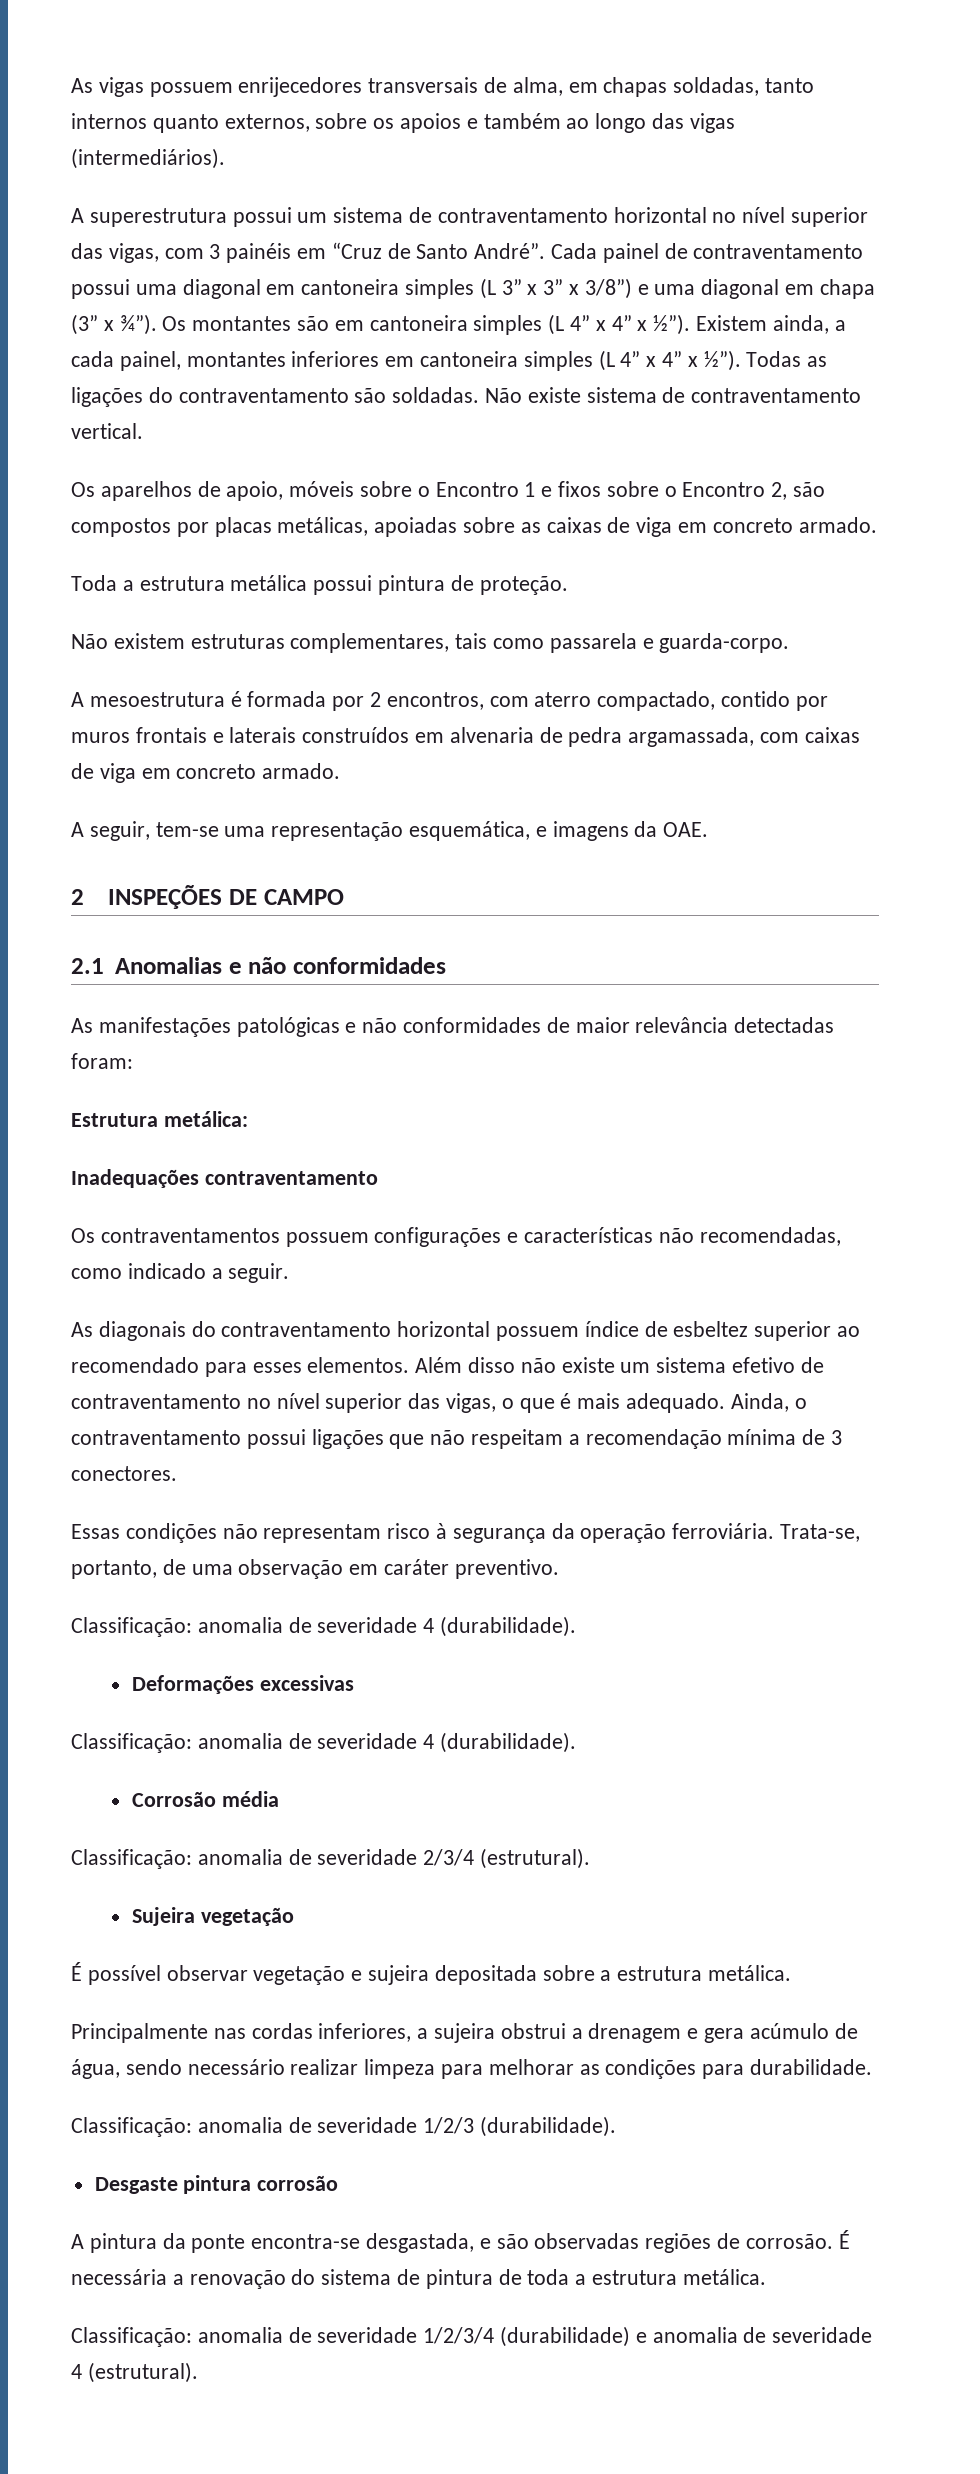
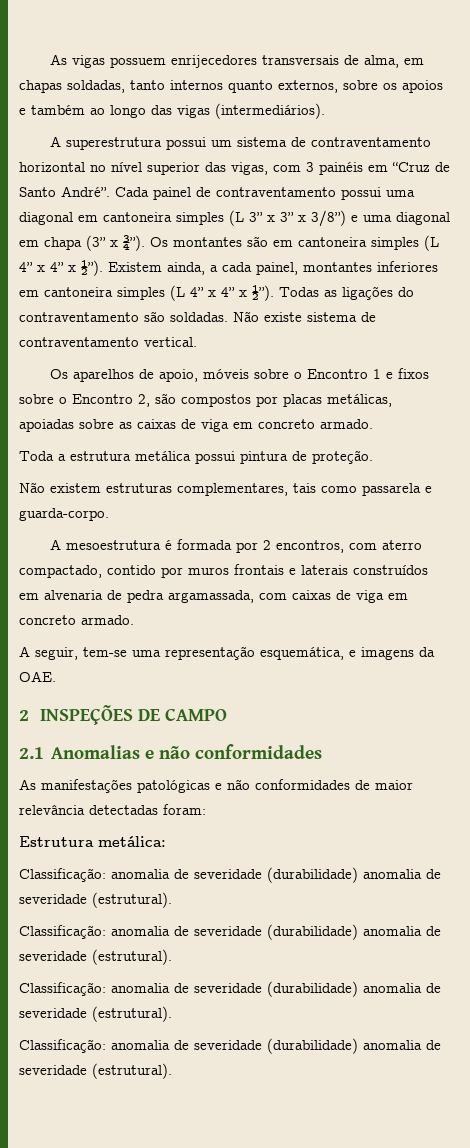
[71,1169,378,1188] [71,1227,841,1247] [71,1263,290,1283] [71,1321,861,1341] [71,1357,824,1377] [71,1393,807,1413] [71,1429,843,1449] [71,1466,177,1481] [71,1523,861,1543] [71,1559,559,1579] [71,1616,577,1637] [131,1675,354,1694] [71,1732,577,1753] [131,1791,279,1807] [71,1848,591,1869] [131,1907,294,1926] [71,1962,792,1985] [71,2023,858,2043] [71,2059,873,2079] [71,2116,617,2137] [94,2175,339,2194] [71,2230,850,2253] [71,2269,766,2289] [71,2326,873,2347] [71,2364,82,2379] Inadequações contraventamento // Os contraventamentos possuem configurações e características não recomendadas, como indicado a seguir. // As diagonais do contraventamento horizontal possuem índice de esbeltez superior ao recomendado para esses elementos. Além disso não existe um sistema efetivo de contraventamento no nível superior das vigas, o que é mais adequado. Ainda, o contraventamento possui ligações que não respeitam a recomendação mínima de 3 conectores. // Essas condições não representam risco à segurança da operação ferroviária. Trata-se, portanto, de uma observação em caráter preventivo. // Classificação: anomalia de severidade 4 (durabilidade). // Deformações excessivas // Classificação: anomalia de severidade 4 (durabilidade). // Corrosão média // Classificação: anomalia de severidade 2/3/4 (estrutural). // Sujeira vegetação // É possível observar vegetação e sujeira depositada sobre a estrutura metálica. // Principalmente nas cordas inferiores, a sujeira obstrui a drenagem e gera acúmulo de água, sendo necessário realizar limpeza para melhorar as condições para durabilidade. // Classificação: anomalia de severidade 1/2/3 (durabilidade). // Desgaste pintura corrosão // A pintura da ponte encontra-se desgastada, e são observadas regiões de corrosão. É necessária a renovação do sistema de pintura de toda a estrutura metálica. // Classificação: anomalia de severidade 1/2/3/4 (durabilidade) e anomalia de severidade 4 -> [19,867,441,883] [19,892,172,908] [19,924,441,940] [19,949,172,965] [19,981,441,997] [19,1006,172,1022] [19,1038,441,1054] [19,1065,87,1075] Classificação: anomalia de severidade (durabilidade) anomalia de severidade (estrutural). // Classificação: anomalia de severidade (durabilidade) anomalia de severidade (estrutural). // Classificação: anomalia de severidade (durabilidade) anomalia de severidade (estrutural). // Classificação: anomalia de severidade (durabilidade) anomalia de severidade

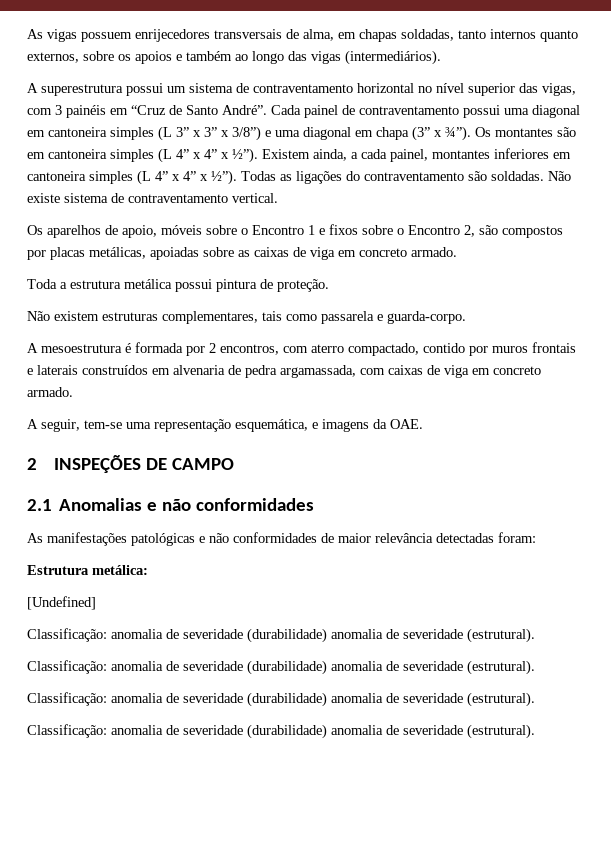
(166, 841) none -> [27,596,96,610] // [Undefined]

